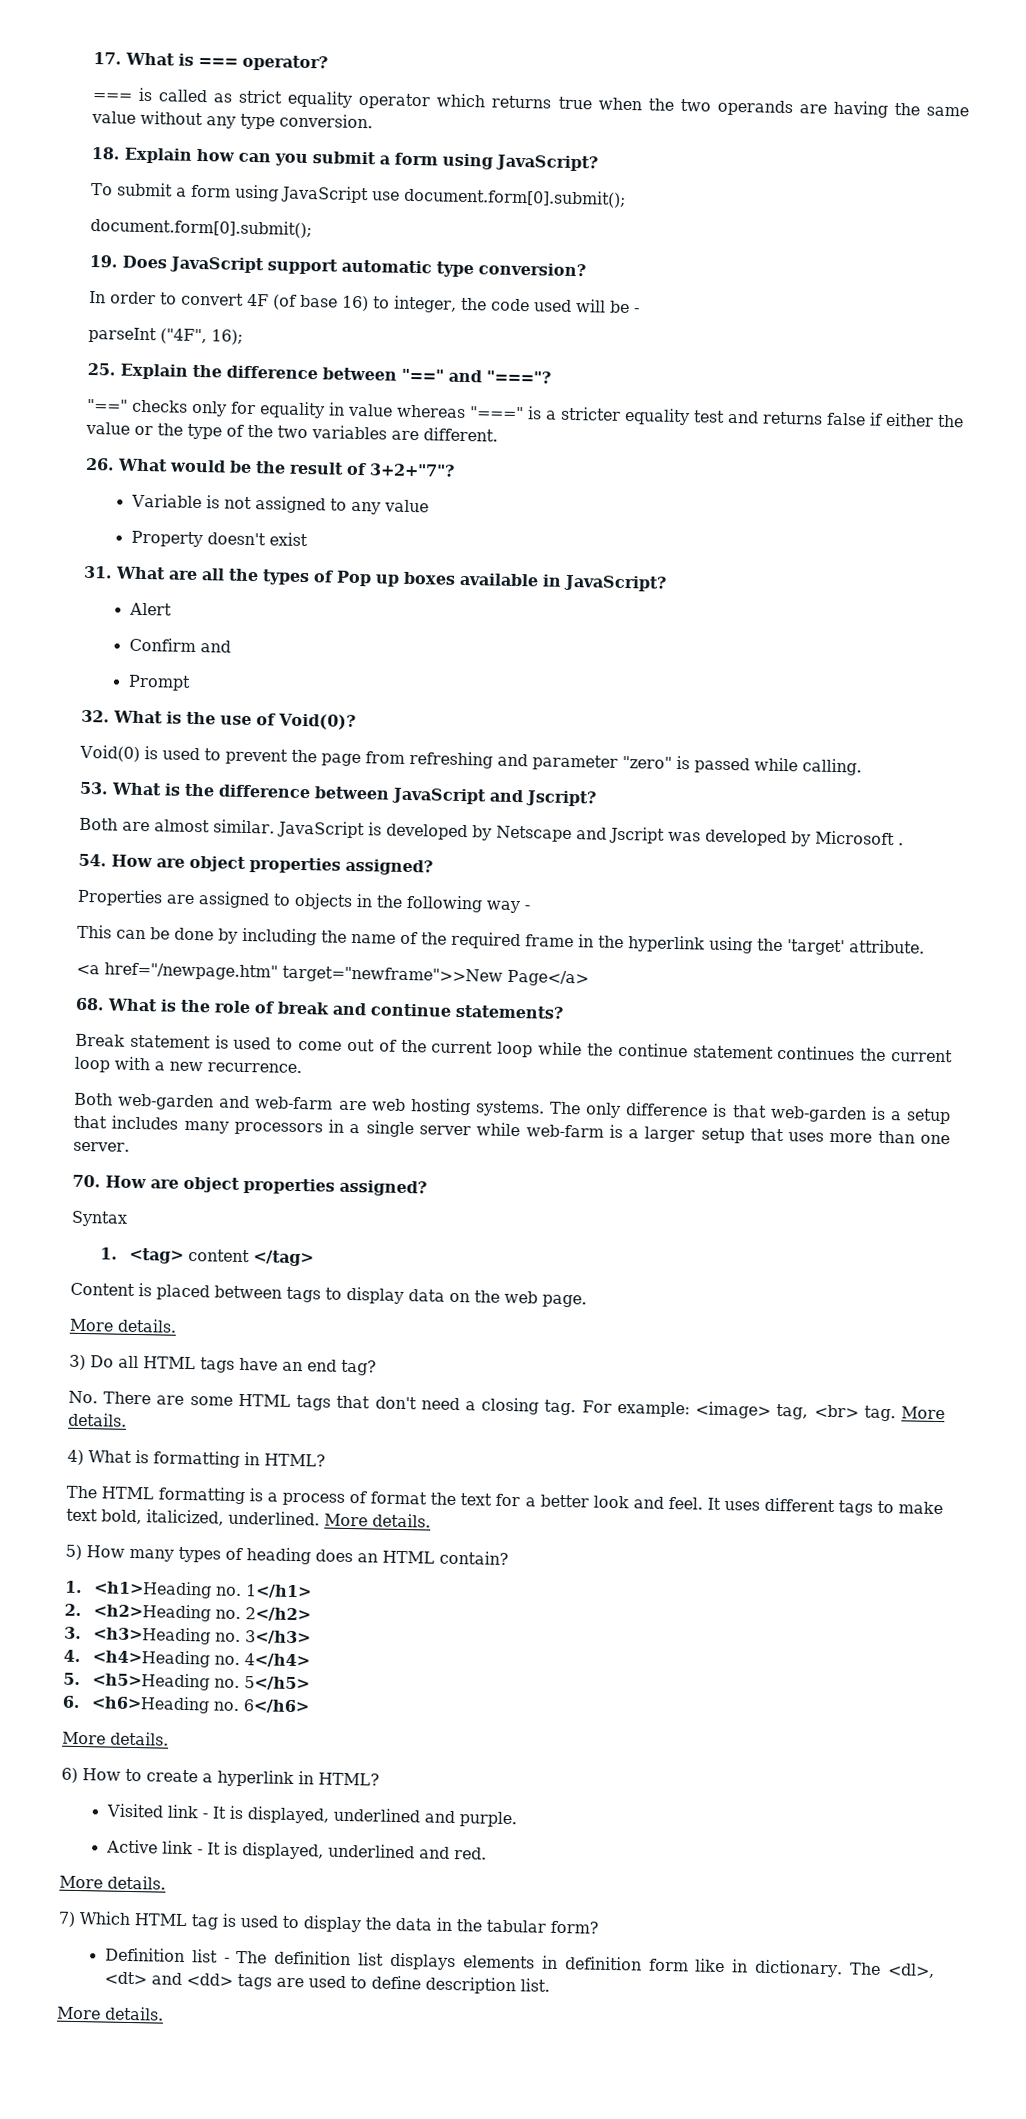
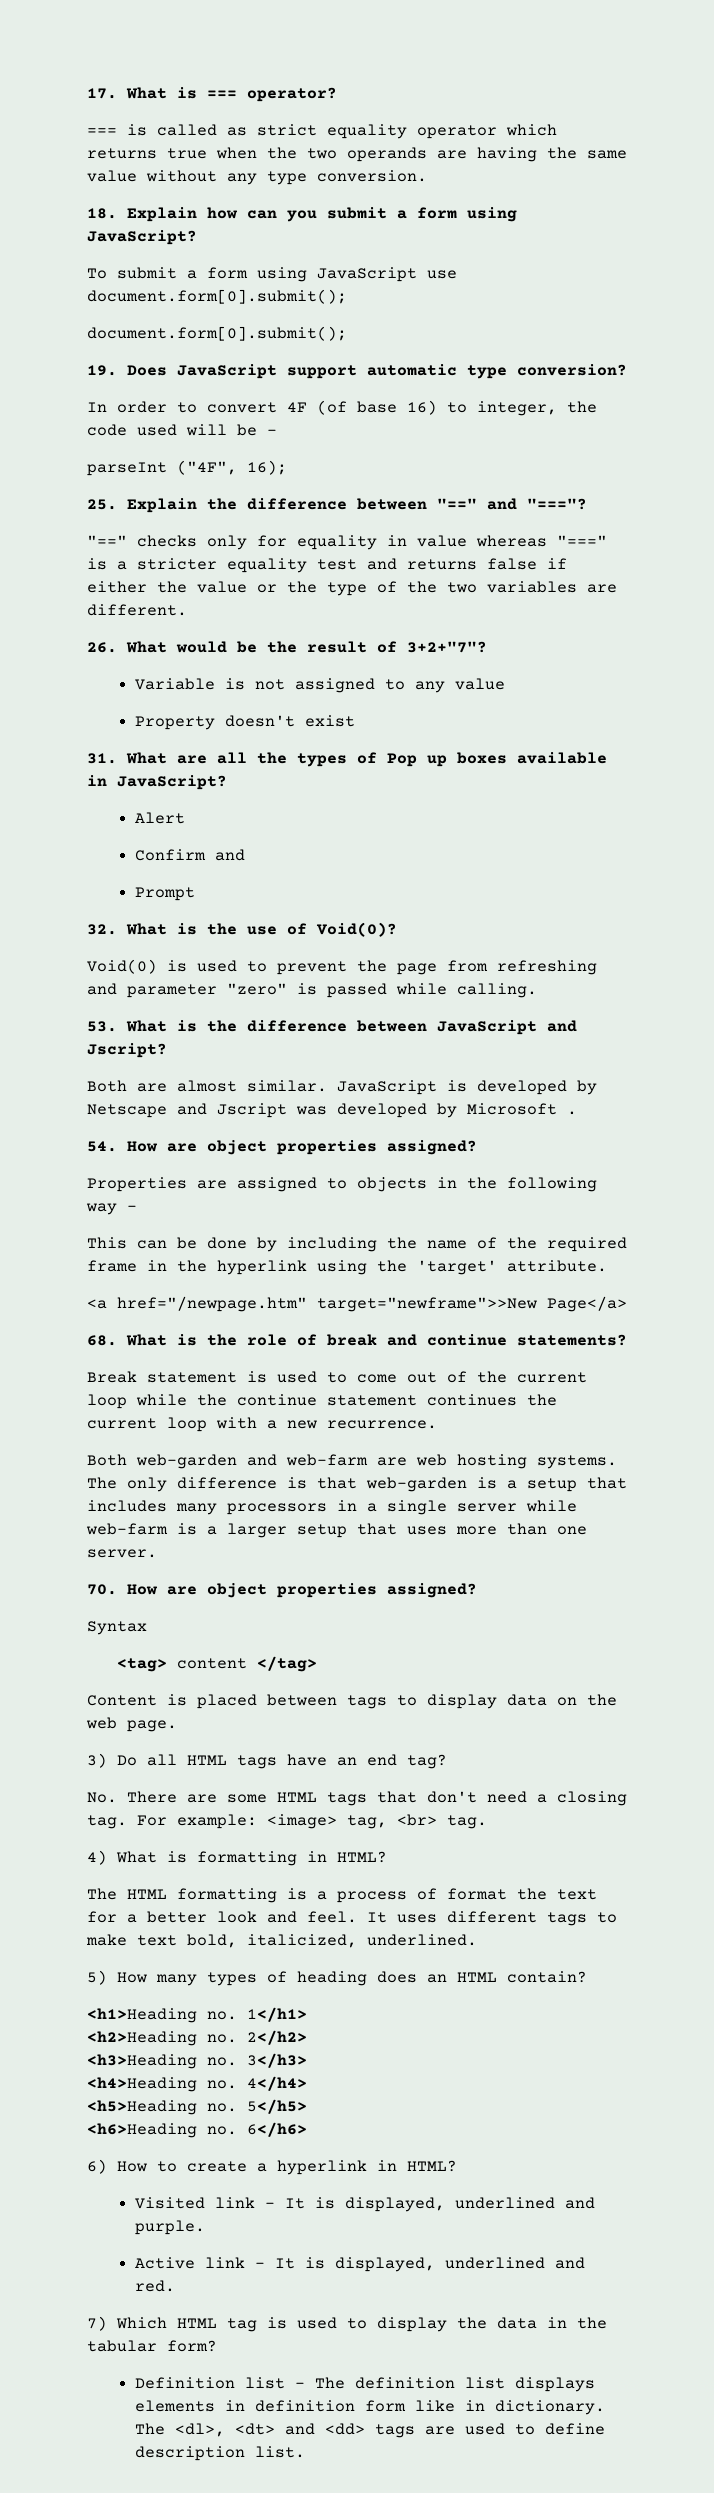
[100,1247,119,1260] 1. -> (147, 1628) none
[69,1318,177,1333] // More details. -> (177, 1726) none
[901,1406,946,1420] [68,1412,127,1427] More details. -> (487, 1822) none
[324,1513,431,1528] More details. -> (477, 1940) none
[64,1580,83,1594] 1. -> (587, 1977) none
[64,1603,82,1617] 2. -> (307, 2014) none
[64,1626,82,1640] 3. -> (307, 2037) none
[63,1649,81,1663] 4. -> (307, 2060) none
[63,1672,81,1686] 5. -> (307, 2083) none
[62,1695,81,1709] 6. -> (307, 2106) none
[62,1731,169,1746] // More details. -> (307, 2129) none
[59,1875,166,1890] // More details. -> (175, 2286) none
[57,2006,164,2021] // More details. -> (305, 2452) none

